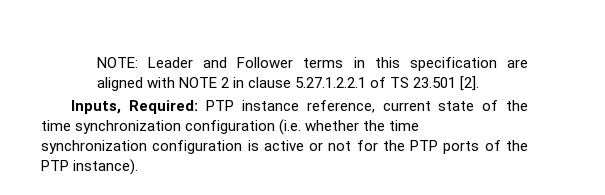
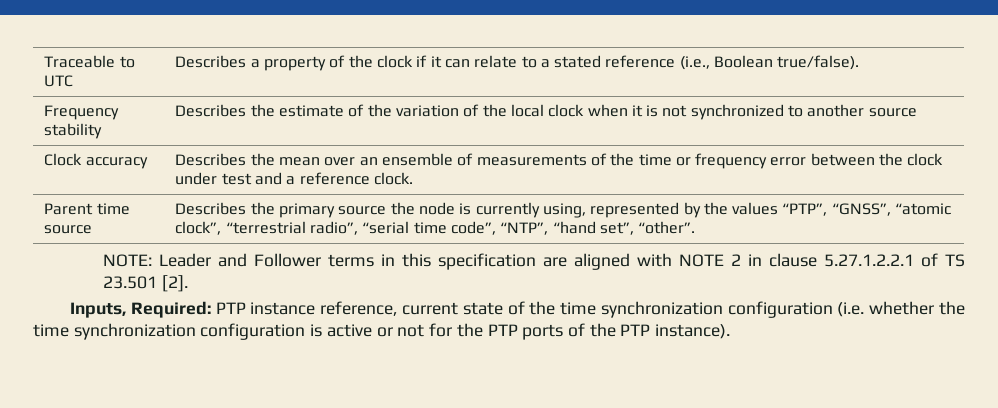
(96, 62) none -> [44,55,135,68] [44,75,74,87] [175,55,860,71] [44,105,120,120] [44,123,103,139] [175,104,917,120] [44,153,148,169] [175,153,944,169] [175,172,413,185] [44,203,130,215] [44,225,93,234] [175,202,952,218] [175,221,696,235] Traceable to UTC | Describes a property of the clock if it can relate to a stated reference (i.e., Boolean true/false). // Frequency stability | Describes the estimate of the variation of the local clock when it is not synchronized to another source // Clock accuracy | Describes the mean over an ensemble of measurements of the time or frequency error between the clock under test and a reference clock. // Parent time source | Describes the primary source the node is currently using, represented by the values “PTP”, “GNSS”, “atomic clock”, “terrestrial radio”, “serial time code”, “NTP”, “hand set”, “other”. //

